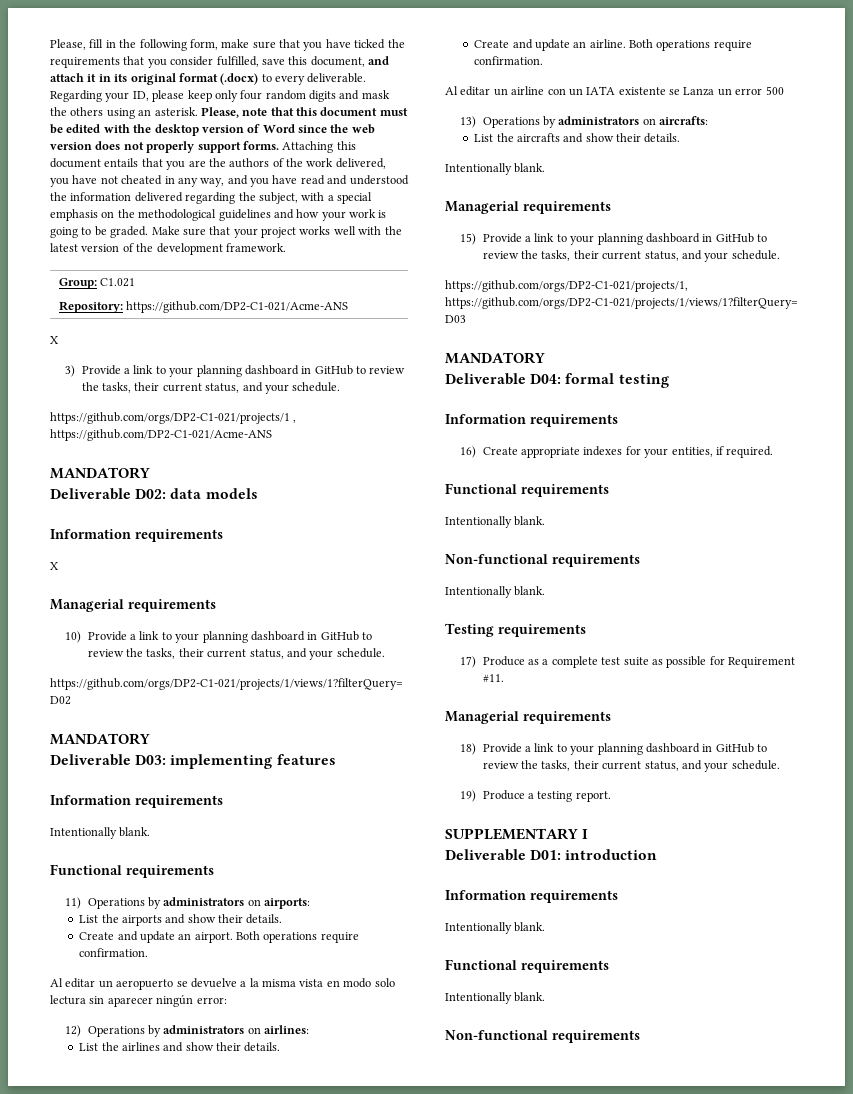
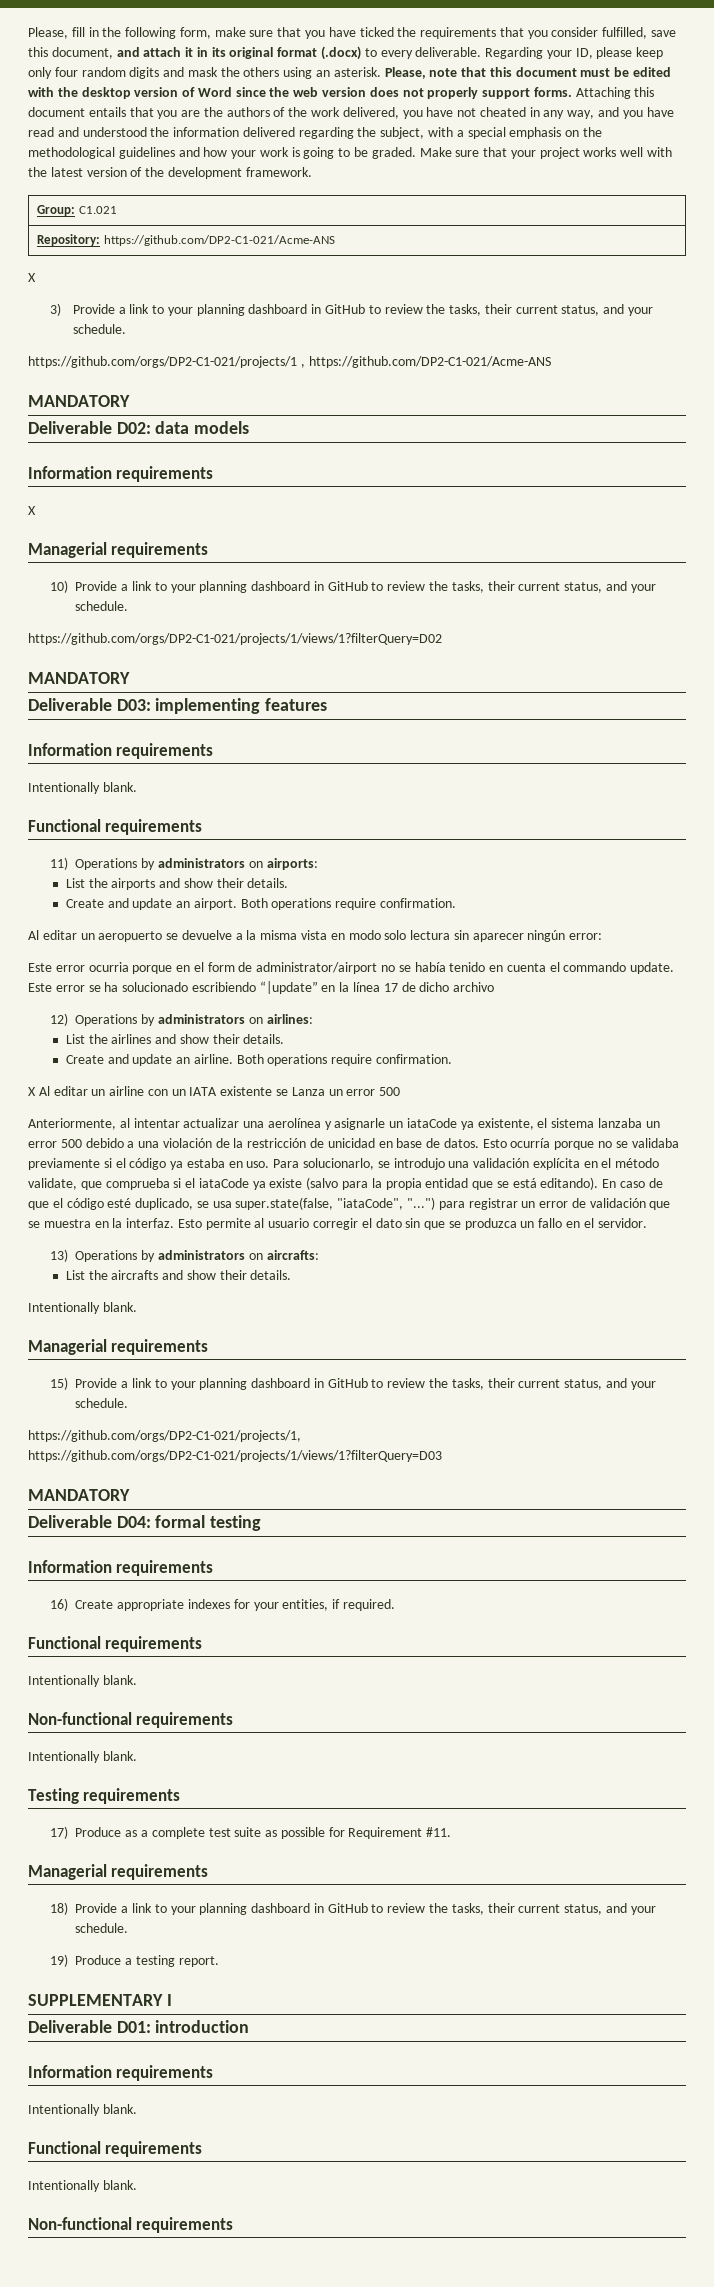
(227, 1000) none -> [28,962,675,974] [28,981,495,994] // Este error ocurria porque en el form de administrator/airport no se había tenido en cuenta el commando update. Este error se ha solucionado escribiendo “|update” en la línea 17 de dicho archivo
(544, 60) none -> [28,1087,36,1096] X
(784, 90) none -> [28,1118,660,1130] [28,1138,679,1150] [28,1158,660,1170] [28,1177,663,1190] [28,1197,671,1210] [28,1218,647,1230] // Anteriormente, al intentar actualizar una aerolínea y asignarle un iataCode ya existente, el sistema lanzaba un error 500 debido a una violación de la restricción de unicidad en base de datos. Esto ocurría porque no se validaba previamente si el código ya estaba en uso. Para solucionarlo, se introdujo una validación explícita en el método validate, que comprueba si el iataCode ya existe (salvo para la propia entidad que se está editando). En caso de que el código esté duplicado, se usa super.state(false, "iataCode", "...") para registrar un error de validación que se muestra en la interfaz. Esto permite al usuario corregir el dato sin que se produzca un fallo en el servidor.

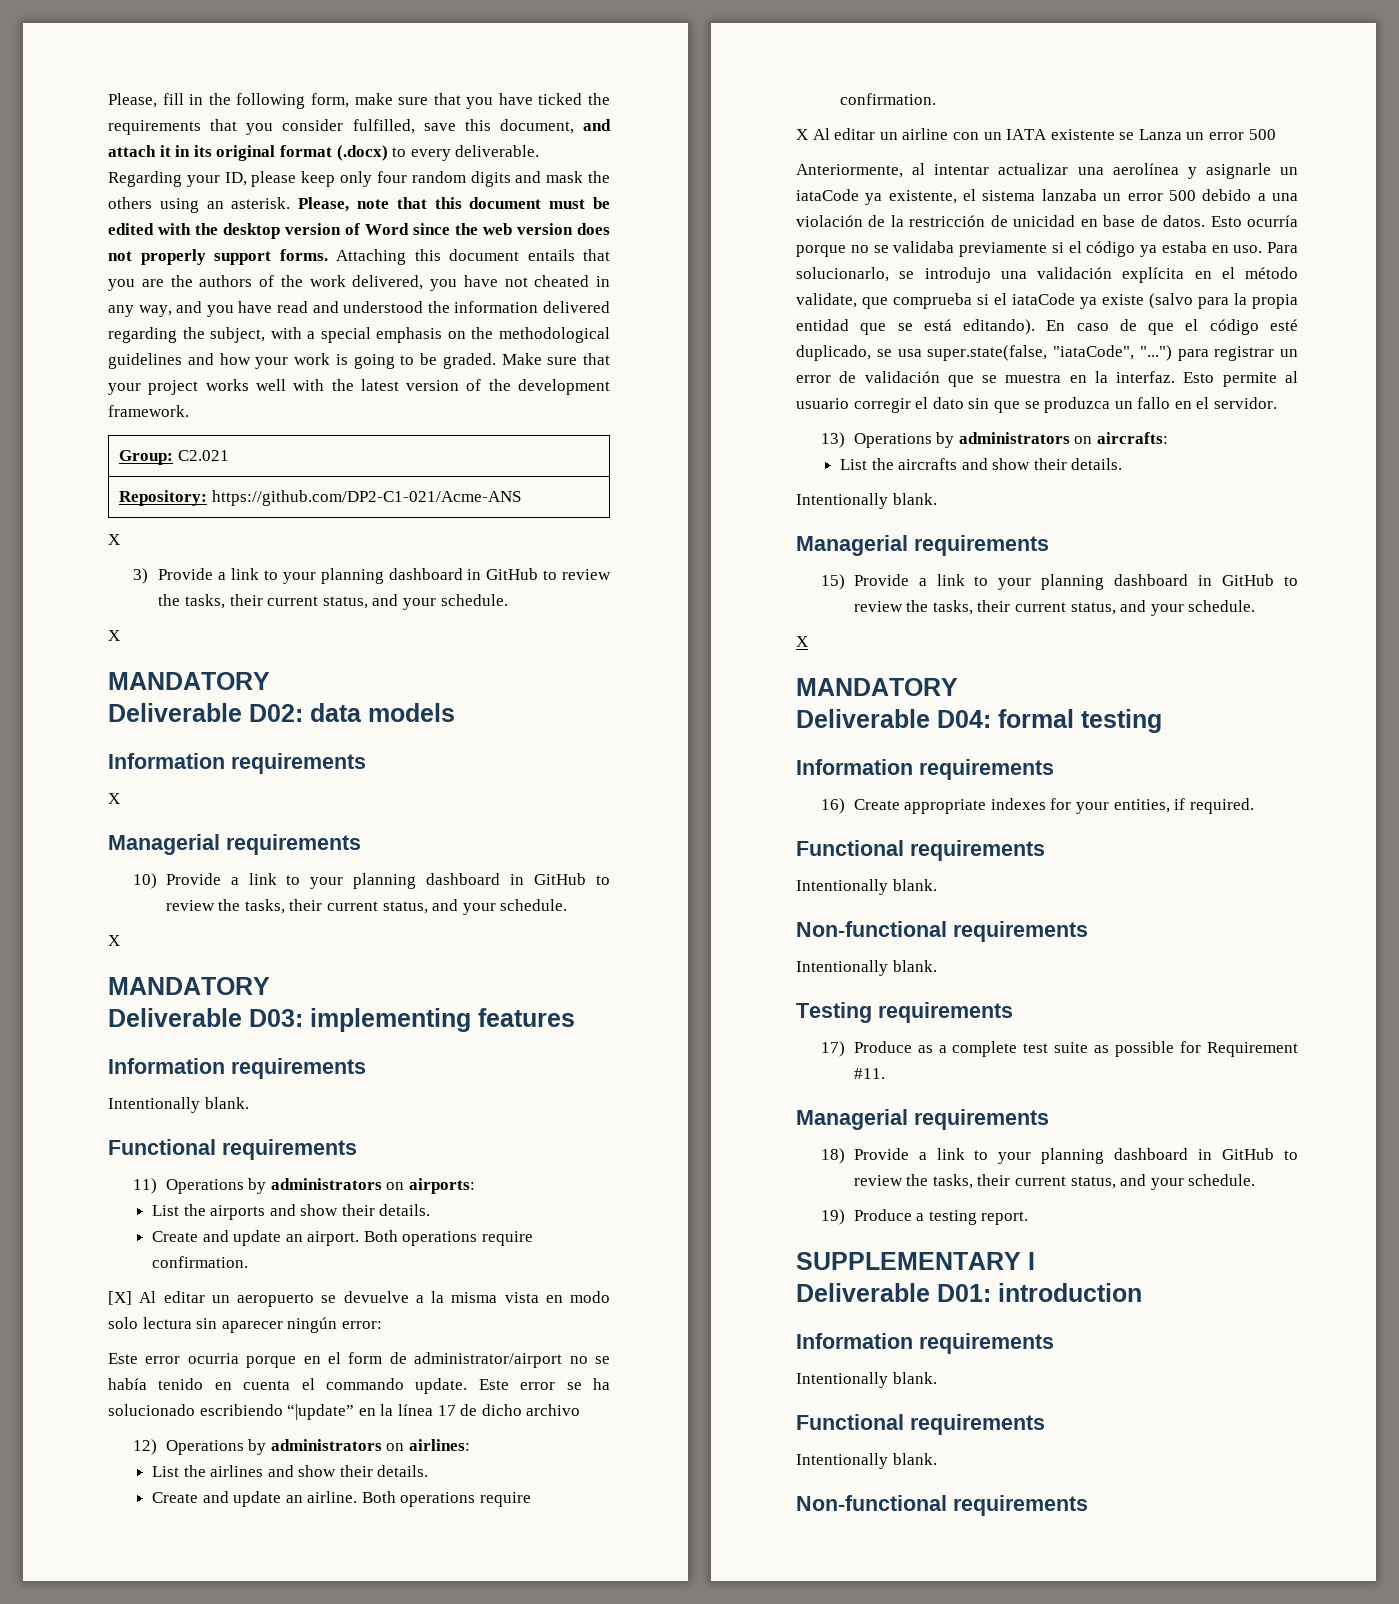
[78,206,117,214] C1.021 -> [177,450,229,461] C2.021
[28,356,551,368] https://github.com/orgs/DP2-C1-021/projects/1 , https://github.com/DP2-C1-021/Acme-ANS -> [108,630,120,641] X
[28,633,442,645] https://github.com/orgs/DP2-C1-021/projects/1/views/1?filterQuery=D02 -> [108,935,120,946] X
(457, 903) none -> [108,1291,132,1305] [X]
[28,1430,301,1442] [28,1450,442,1462] https://github.com/orgs/DP2-C1-021/projects/1, https://github.com/orgs/DP2-C1-021/projects/1/views/1?filterQuery=D03 -> [796,636,808,647] X

